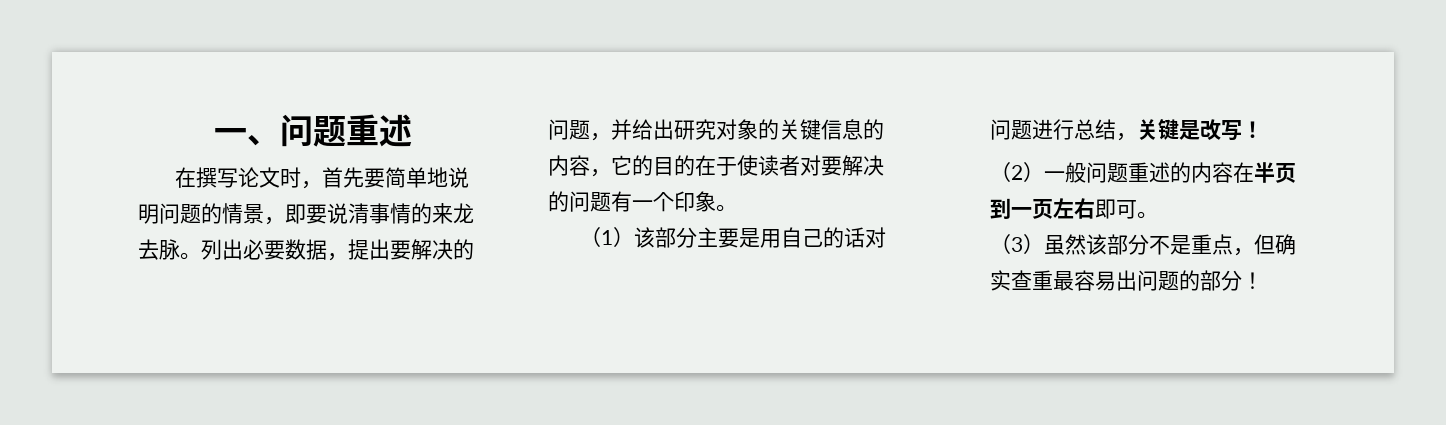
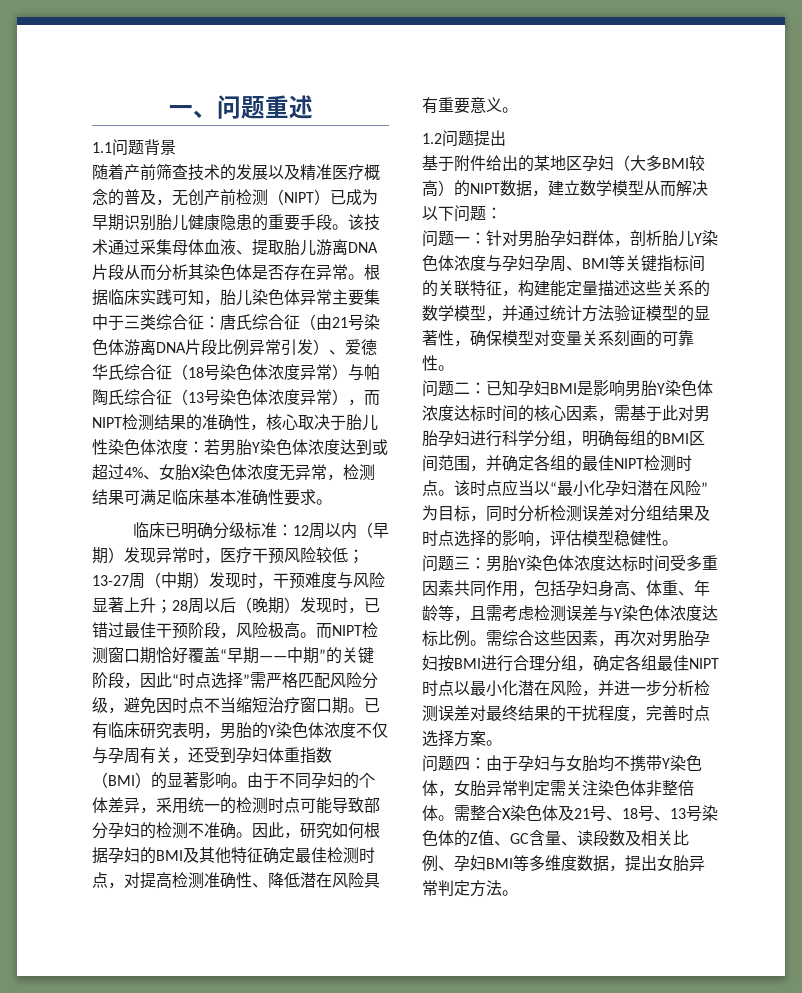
[175,167,470,189] [138,203,474,225] [138,239,474,261] [548,119,884,141] [548,155,884,177] [548,191,737,212] [580,227,887,248] [990,119,1264,141] [990,162,1297,183] [990,198,1159,219] [990,234,1297,256] [990,270,1264,291] 在撰写论文时，首先要简单地说明问题的情景，即要说清事情的来龙去脉。列出必要数据，提出要解决的问题，并给出研究对象的关键信息的内容，它的目的在于使读者对要解决的问题有一个印象。 // （1）该部分主要是用自己的话对问题进行总结，关键是改写！ // （2）一般问题重述的内容在半页到一页左右即可。 // （3）虽然该部分不是重点，但确实查重最容易出问题的部分！ -> [92,139,176,156] [92,163,380,181] [92,189,378,206] [92,214,380,231] [92,239,378,256] [92,264,380,281] [92,289,380,306] [92,314,380,331] [92,339,377,356] [92,364,380,381] [92,389,380,406] [92,414,378,431] [92,439,388,456] [92,464,375,481] [92,489,332,506] [132,522,389,539] [92,547,364,564] [92,572,385,589] [92,597,380,614] [92,622,378,639] [92,647,374,664] [92,672,378,689] [92,697,380,714] [92,722,388,739] [92,747,332,764] [92,772,375,789] [92,797,380,814] [92,822,380,839] [92,847,375,864] [92,872,380,889] [422,97,518,114] [422,130,506,147] [422,155,705,172] [422,180,708,197] [422,205,502,222] [422,230,718,247] [422,255,705,272] [422,280,710,297] [422,305,710,322] [422,330,694,347] [422,355,454,371] [422,380,713,397] [422,405,710,422] [422,430,705,447] [422,455,692,472] [422,479,708,497] [422,505,710,522] [422,530,678,547] [422,555,718,572] [422,580,710,597] [422,605,718,622] [422,630,710,647] [422,655,719,672] [422,680,710,697] [422,705,710,722] [422,730,502,747] [422,755,702,772] [422,780,694,797] [422,805,718,822] [422,830,689,847] [422,855,705,872] [422,880,518,897] 1.1问题背景 // 随着产前筛查技术的发展以及精准医疗概念的普及，无创产前检测（NIPT）已成为早期识别胎儿健康隐患的重要手段。该技术通过采集母体血液、提取胎儿游离DNA片段从而分析其染色体是否存在异常。根据临床实践可知，胎儿染色体异常主要集中于三类综合征：唐氏综合征（由21号染色体游离DNA片段比例异常引发）、爱德华氏综合征（18号染色体浓度异常）与帕陶氏综合征（13号染色体浓度异常），而NIPT检测结果的准确性，核心取决于胎儿性染色体浓度：若男胎Y染色体浓度达到或超过4%、女胎X染色体浓度无异常，检测结果可满足临床基本准确性要求。 // 临床已明确分级标准：12周以内（早期）发现异常时，医疗干预风险较低；13-27周（中期）发现时，干预难度与风险显著上升；28周以后（晚期）发现时，已错过最佳干预阶段，风险极高。而NIPT检测窗口期恰好覆盖“早期——中期”的关键阶段，因此“时点选择”需严格匹配风险分级，避免因时点不当缩短治疗窗口期。已有临床研究表明，男胎的Y染色体浓度不仅与孕周有关，还受到孕妇体重指数（BMI）的显著影响。由于不同孕妇的个体差异，采用统一的检测时点可能导致部分孕妇的检测不准确。因此，研究如何根据孕妇的BMI及其他特征确定最佳检测时点，对提高检测准确性、降低潜在风险具有重要意义。 // 1.2问题提出 // 基于附件给出的某地区孕妇（大多BMI较高）的NIPT数据，建立数学模型从而解决以下问题： // 问题一：针对男胎孕妇群体，剖析胎儿Y染色体浓度与孕妇孕周、BMI等关键指标间的关联特征，构建能定量描述这些关系的数学模型，并通过统计方法验证模型的显著性，确保模型对变量关系刻画的可靠性。 // 问题二：已知孕妇BMI是影响男胎Y染色体浓度达标时间的核心因素，需基于此对男胎孕妇进行科学分组，明确每组的BMI区间范围，并确定各组的最佳NIPT检测时点。该时点应当以“最小化孕妇潜在风险”为目标，同时分析检测误差对分组结果及时点选择的影响，评估模型稳健性。 // 问题三：男胎Y染色体浓度达标时间受多重因素共同作用，包括孕妇身高、体重、年龄等，且需考虑检测误差与Y染色体浓度达标比例。需综合这些因素，再次对男胎孕妇按BMI进行合理分组，确定各组最佳NIPT时点以最小化潜在风险，并进一步分析检测误差对最终结果的干扰程度，完善时点选择方案。 // 问题四：由于孕妇与女胎均不携带Y染色体，女胎异常判定需关注染色体非整倍体。需整合X染色体及21号、18号、13号染色体的Z值、GC含量、读段数及相关比例、孕妇BMI等多维度数据，提出女胎异常判定方法。

